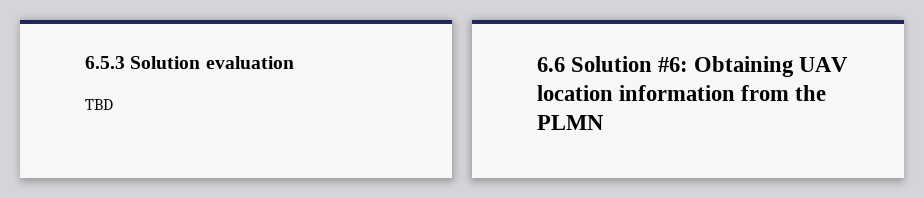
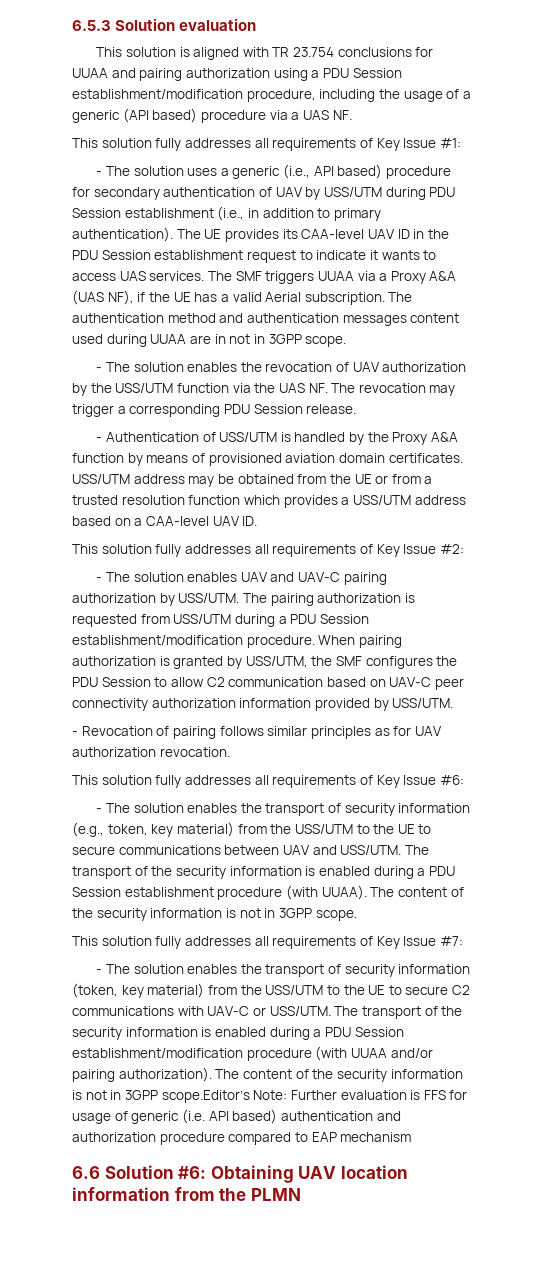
[85,99,113,110] TBD -> [96,47,434,60] [72,68,402,81] [72,89,471,102] [72,108,352,123] [72,138,461,151] [96,164,452,179] [72,187,456,200] [72,206,381,221] [72,227,449,242] [72,250,437,263] [72,271,457,284] [72,290,413,305] [72,313,460,326] [72,334,347,347] [96,362,467,372] [72,383,456,396] [72,404,357,417] [96,432,459,445] [72,453,463,466] [72,474,433,487] [72,495,466,508] [72,516,258,526] [72,544,464,557] [96,572,387,585] [72,593,415,606] [72,614,369,627] [72,635,402,648] [72,656,458,669] [72,677,464,690] [72,698,454,711] [72,726,442,739] [72,747,230,757] [72,775,464,788] [96,803,471,816] [72,822,432,837] [72,845,429,855] [72,866,455,879] [72,885,464,900] [72,908,357,921] [72,936,463,949] [96,964,471,977] [72,983,471,998] [72,1006,463,1019] [72,1027,404,1040] [72,1046,433,1061] [72,1067,463,1082] [72,1090,468,1103] [72,1109,401,1124] [72,1132,412,1145] This solution is aligned with TR 23.754 conclusions for UUAA and pairing authorization using a PDU Session establishment/modification procedure, including the usage of a generic (API based) procedure via a UAS NF. // This solution fully addresses all requirements of Key Issue #1: // - The solution uses a generic (i.e., API based) procedure for secondary authentication of UAV by USS/UTM during PDU Session establishment (i.e., in addition to primary authentication). The UE provides its CAA-level UAV ID in the PDU Session establishment request to indicate it wants to access UAS services. The SMF triggers UUAA via a Proxy A&A (UAS NF), if the UE has a valid Aerial subscription. The authentication method and authentication messages content used during UUAA are in not in 3GPP scope. // - The solution enables the revocation of UAV authorization by the USS/UTM function via the UAS NF. The revocation may trigger a corresponding PDU Session release. // - Authentication of USS/UTM is handled by the Proxy A&A function by means of provisioned aviation domain certificates. USS/UTM address may be obtained from the UE or from a trusted resolution function which provides a USS/UTM address based on a CAA-level UAV ID. // This solution fully addresses all requirements of Key Issue #2: // - The solution enables UAV and UAV-C pairing authorization by USS/UTM. The pairing authorization is requested from USS/UTM during a PDU Session establishment/modification procedure. When pairing authorization is granted by USS/UTM, the SMF configures the PDU Session to allow C2 communication based on UAV-C peer connectivity authorization information provided by USS/UTM. // - Revocation of pairing follows similar principles as for UAV authorization revocation. // This solution fully addresses all requirements of Key Issue #6: // - The solution enables the transport of security information (e.g., token, key material) from the USS/UTM to the UE to secure communications between UAV and USS/UTM. The transport of the security information is enabled during a PDU Session establishment procedure (with UUAA). The content of the security information is not in 3GPP scope. // This solution fully addresses all requirements of Key Issue #7: // - The solution enables the transport of security information (token, key material) from the USS/UTM to the UE to secure C2 communications with UAV-C or USS/UTM. The transport of the security information is enabled during a PDU Session establishment/modification procedure (with UUAA and/or pairing authorization). The content of the security information is not in 3GPP scope.Editor’s Note: Further evaluation is FFS for usage of generic (i.e. API based) authentication and authorization procedure compared to EAP mechanism

